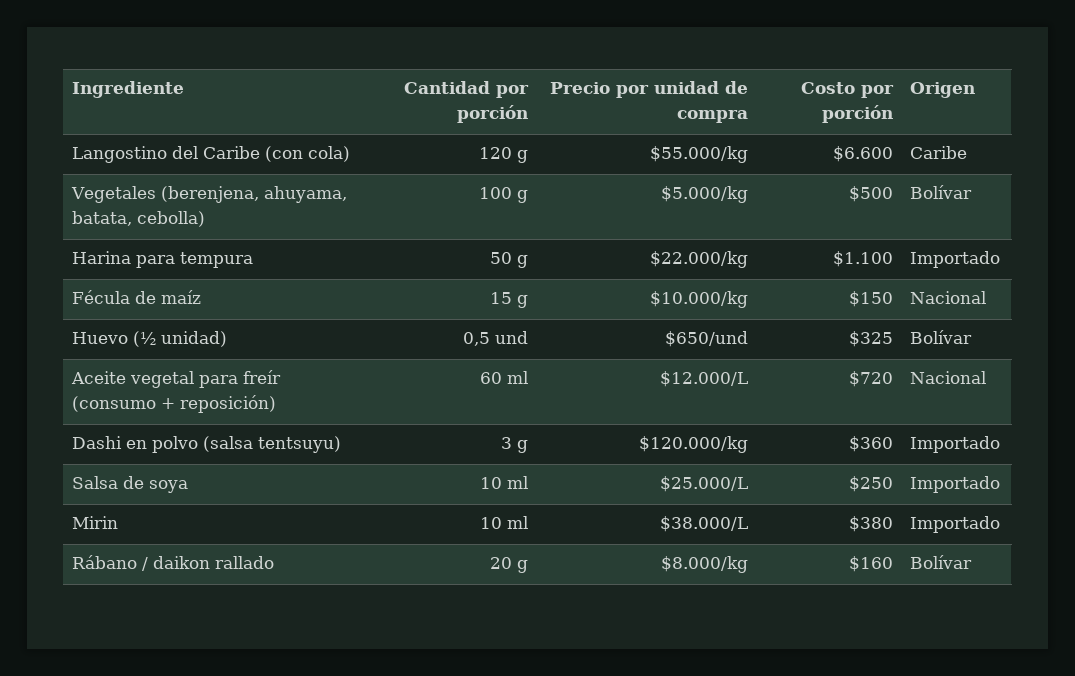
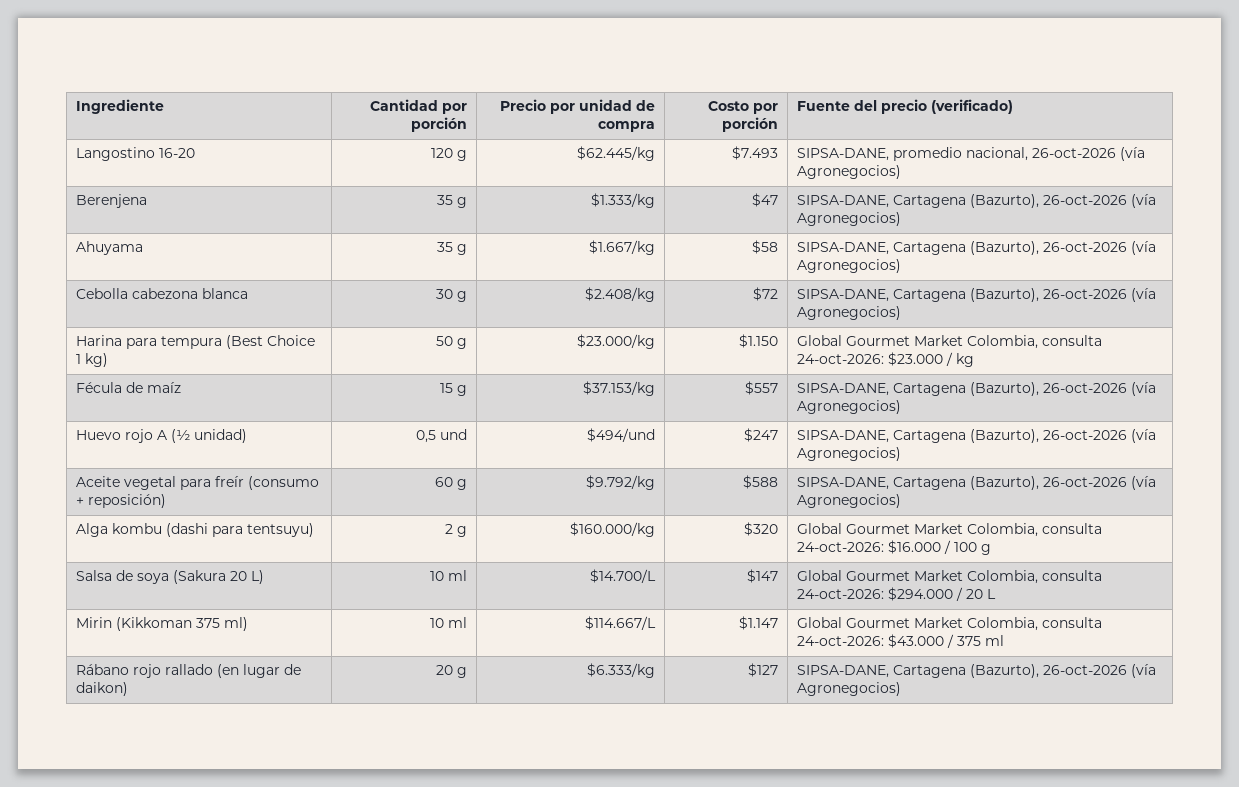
[910,82,976,98] [72,146,351,163] [478,147,528,163] [649,146,748,163] [832,146,893,162] [910,146,968,159] [71,186,348,203] [72,211,206,227] [478,187,528,203] [660,186,748,203] [848,186,893,202] [910,185,973,199] [72,251,254,268] [489,252,528,268] [649,251,748,268] [832,251,893,267] [910,251,1001,268] Origen // Langostino del Caribe (con cola) | 120 g | $55.000/kg | $6.600 | Caribe // Vegetales (berenjena, ahuyama, batata, cebolla) | 100 g | $5.000/kg | $500 | Bolívar // Harina para tempura | 50 g | $22.000/kg | $1.100 | Importado -> [796,99,1013,114] [75,147,195,161] [431,148,468,161] [577,146,656,161] [732,146,779,160] [796,147,1145,161] [796,165,901,179] [75,194,147,208] [437,195,468,208] [591,193,656,208] [752,193,779,207] [796,194,1156,208] [796,212,901,226] [75,241,143,255] [437,242,468,255] [589,240,656,255] [752,240,779,254] [796,241,1156,255] [796,259,901,273] [75,288,248,299] [436,289,468,302] [585,287,656,302] [753,287,779,301] [796,288,1156,302] [796,306,901,320] [75,335,315,349] [75,353,108,367] [436,336,468,349] [577,334,656,349] [739,334,779,348] [796,335,1102,349] [796,352,974,367] Fuente del precio (verificado) // Langostino 16-20 | 120 g | $62.445/kg | $7.493 | SIPSA-DANE, promedio nacional, 26-oct-2026 (vía Agronegocios) // Berenjena | 35 g | $1.333/kg | $47 | SIPSA-DANE, Cartagena (Bazurto), 26-oct-2026 (vía Agronegocios) // Ahuyama | 35 g | $1.667/kg | $58 | SIPSA-DANE, Cartagena (Bazurto), 26-oct-2026 (vía Agronegocios) // Cebolla cabezona blanca | 30 g | $2.408/kg | $72 | SIPSA-DANE, Cartagena (Bazurto), 26-oct-2026 (vía Agronegocios) // Harina para tempura (Best Choice 1 kg) | 50 g | $23.000/kg | $1.150 | Global Gourmet Market Colombia, consulta 24-oct-2026: $23.000 / kg
[649,291,748,308] [848,291,893,307] [910,291,987,304] $10.000/kg | $150 | Nacional -> [583,381,656,396] [745,381,779,395] [796,382,1156,396] [796,400,901,414] $37.153/kg | $557 | SIPSA-DANE, Cartagena (Bazurto), 26-oct-2026 (vía Agronegocios)
(129, 338) none -> [124,429,167,443] rojo A
[664,331,748,347] [848,331,893,347] [910,330,973,344] $650/und | $325 | Bolívar -> [587,428,656,442] [744,428,779,442] [796,429,1156,443] [796,447,901,461] $494/und | $247 | SIPSA-DANE, Cartagena (Bazurto), 26-oct-2026 (vía Agronegocios)
[506,371,528,384] [659,371,748,387] [848,371,893,387] [910,371,987,384] [72,436,254,453] ml | $12.000/L | $720 | Nacional // Dashi en polvo (salsa -> [457,479,468,490] [586,475,656,490] [743,475,779,489] [796,476,1156,490] [796,494,901,508] [75,523,243,537] g | $9.792/kg | $588 | SIPSA-DANE, Cartagena (Bazurto), 26-oct-2026 (vía Agronegocios) // Alga kombu (dashi para
[500,437,528,453] [638,436,748,453] [848,436,893,452] [910,436,1001,453] 3 g | $120.000/kg | $360 | Importado -> [445,524,468,537] [570,522,656,537] [744,522,779,536] [796,523,1102,537] [796,540,991,555] 2 g | $160.000/kg | $320 | Global Gourmet Market Colombia, consulta 24-oct-2026: $16.000 / 100 g
[479,476,528,489] [659,476,748,492] [848,476,893,492] [910,476,1001,493] [72,516,119,529] [479,516,528,529] [659,516,748,532] [848,516,893,532] [910,516,1001,533] | 10 ml | $25.000/L | $250 | Importado // Mirin | 10 ml | $38.000/L | $380 | Importado -> [172,570,264,584] [430,570,468,581] [590,569,657,583] [747,569,779,583] [796,570,1102,584] [796,587,996,601] [75,617,248,631] [430,617,468,628] [585,616,657,630] [739,616,779,630] [796,617,1102,631] [796,634,1004,648] (Sakura 20 L) | 10 ml | $14.700/L | $147 | Global Gourmet Market Colombia, consulta 24-oct-2026: $294.000 / 20 L // Mirin (Kikkoman 375 ml) | 10 ml | $114.667/L | $1.147 | Global Gourmet Market Colombia, consulta 24-oct-2026: $43.000 / 375 ml
[142,556,211,571] / daikon -> [132,664,161,678] rojo
[489,557,528,573] [660,556,748,573] [848,556,893,572] [910,555,973,569] | 20 g | $8.000/kg | $160 | Bolívar -> [216,664,301,678] [75,682,128,696] [436,665,468,678] [587,663,656,678] [748,663,779,677] [796,664,1156,678] [796,682,901,696] (en lugar de daikon) | 20 g | $6.333/kg | $127 | SIPSA-DANE, Cartagena (Bazurto), 26-oct-2026 (vía Agronegocios)

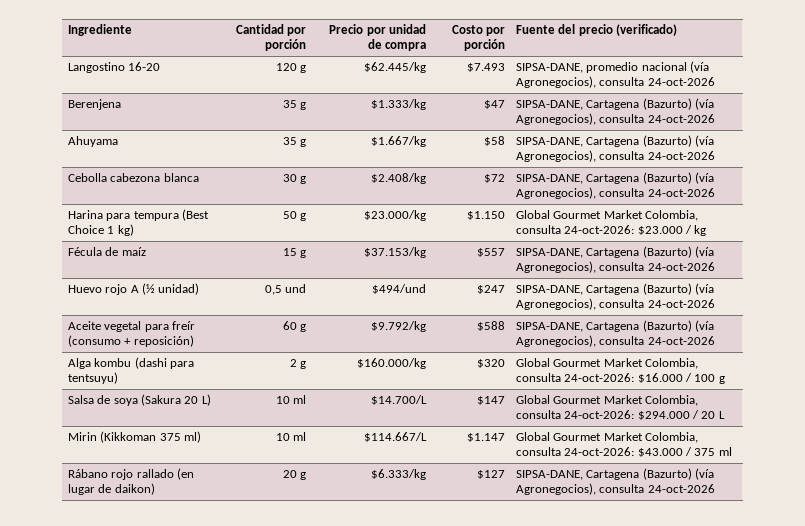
[965,147,1145,161] [796,165,901,179] nacional, 26-oct-2026 (vía Agronegocios) -> [641,61,709,73] [515,76,715,88] nacional (vía Agronegocios), consulta 24-oct-2026
[969,194,1156,208] [796,212,901,226] (Bazurto), 26-oct-2026 (vía Agronegocios) -> [642,98,714,110] [515,113,715,125] (Bazurto) (vía Agronegocios), consulta 24-oct-2026
[969,241,1156,255] [796,259,901,273] (Bazurto), 26-oct-2026 (vía Agronegocios) -> [642,135,714,147] [515,150,715,162] (Bazurto) (vía Agronegocios), consulta 24-oct-2026
[969,288,1156,302] [796,306,901,320] (Bazurto), 26-oct-2026 (vía Agronegocios) -> [642,172,714,184] [515,187,715,199] (Bazurto) (vía Agronegocios), consulta 24-oct-2026
[969,382,1156,396] [796,400,901,414] (Bazurto), 26-oct-2026 (vía Agronegocios) -> [642,246,714,258] [515,261,715,273] (Bazurto) (vía Agronegocios), consulta 24-oct-2026
[969,429,1156,443] [796,447,901,461] (Bazurto), 26-oct-2026 (vía Agronegocios) -> [642,283,714,295] [515,298,715,310] (Bazurto) (vía Agronegocios), consulta 24-oct-2026
[969,476,1156,490] [796,494,901,508] (Bazurto), 26-oct-2026 (vía Agronegocios) -> [642,320,714,332] [515,335,715,347] (Bazurto) (vía Agronegocios), consulta 24-oct-2026
[969,664,1156,678] [796,682,901,696] (Bazurto), 26-oct-2026 (vía Agronegocios) -> [642,468,714,480] [515,483,715,495] (Bazurto) (vía Agronegocios), consulta 24-oct-2026

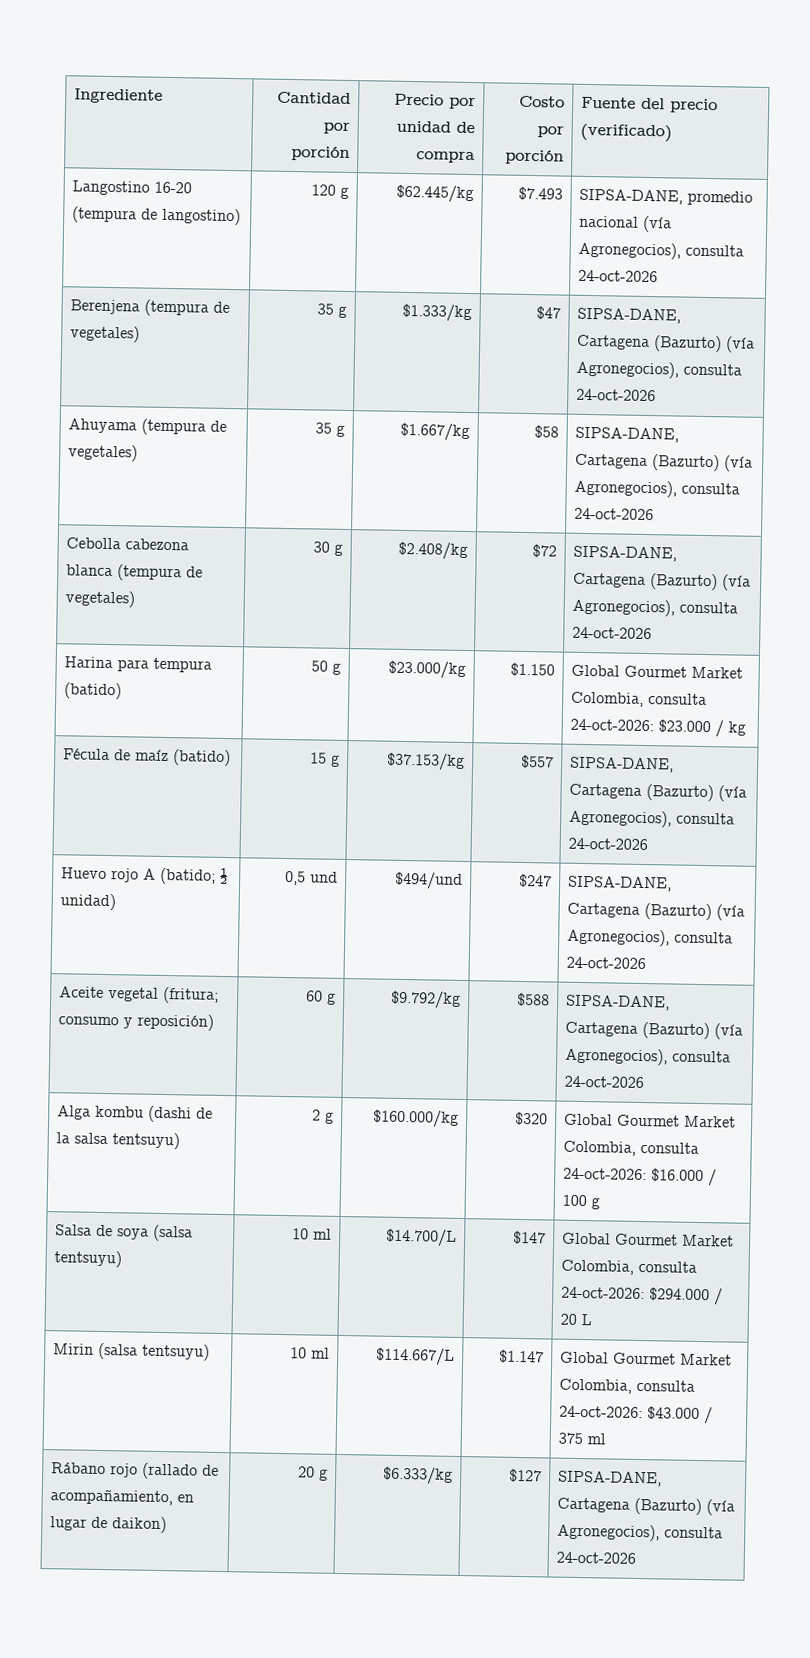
(161, 66) none -> [72,206,242,226] (tempura de langostino)
(121, 104) none -> [144,299,231,317] [70,325,141,343] (tempura de vegetales)
(118, 141) none -> [141,418,228,436] [68,444,139,462] (tempura de vegetales)
(199, 177) none -> [117,564,204,582] [65,590,136,608] (tempura de vegetales)
[181,209,209,221] [67,224,134,236] (Best Choice 1 kg) -> [64,682,123,700] (batido)
(146, 251) none -> [173,749,232,767] (batido)
[141,283,155,295] (½ -> [160,867,229,885] (batido; ½
[144,321,195,332] [67,335,132,347] para freír (consumo + -> [163,986,220,1004] [58,1016,134,1029] (fritura; consumo y
[169,361,194,369] para -> [196,1107,214,1119] [56,1132,109,1145] de la salsa
[140,394,211,406] (Sakura 20 L) -> [153,1224,194,1242] [54,1250,123,1268] (salsa tentsuyu)
[100,431,201,443] (Kikkoman 375 ml) -> [98,1342,211,1361] (salsa tentsuyu)
[136,468,194,480] rallado (en -> [142,1462,220,1480] [50,1488,195,1506] (rallado de acompañamiento, en

